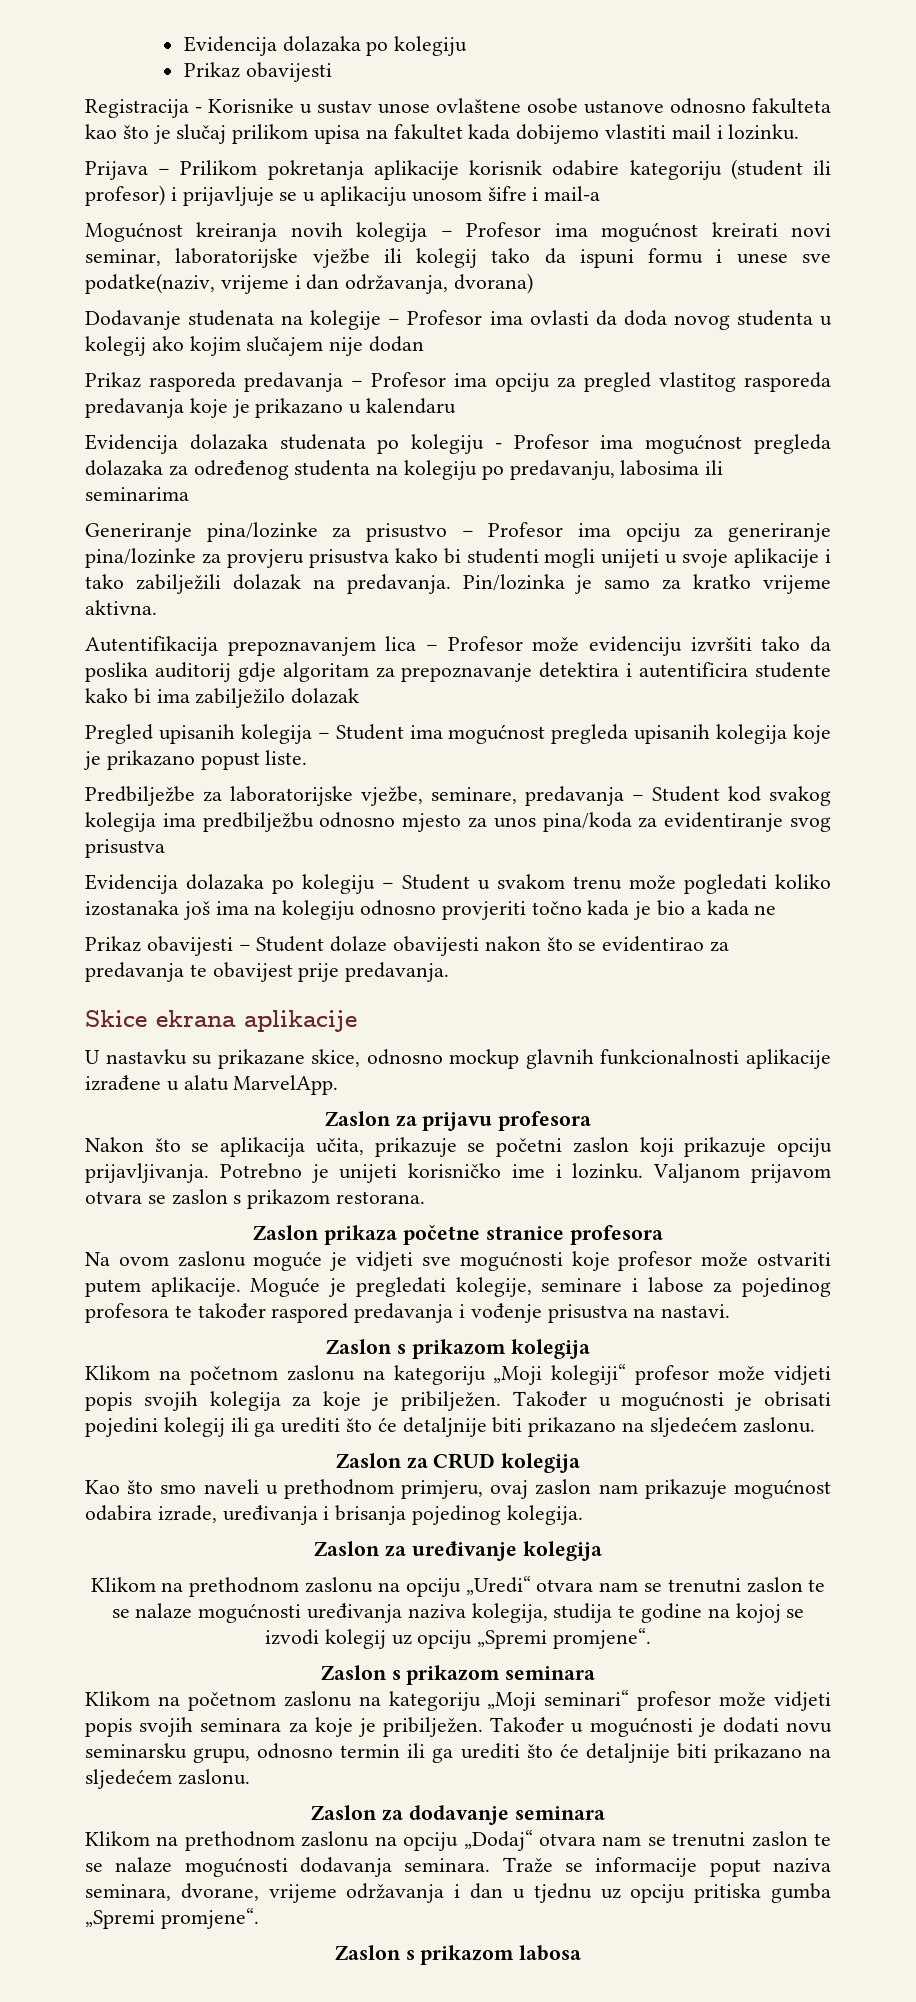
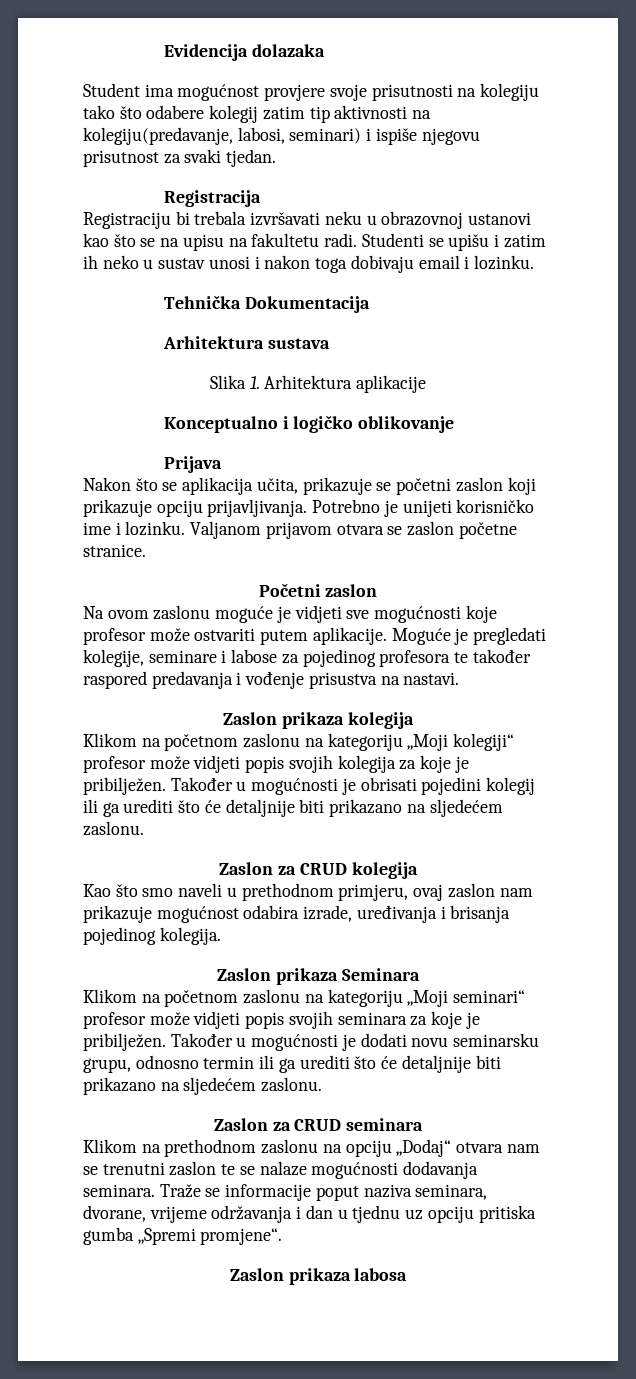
[183,36,468,56] [183,62,332,82] [85,98,831,118] [85,124,800,144] [85,159,831,180] [85,185,601,206] [85,222,832,242] [85,248,831,268] [85,273,534,294] [85,310,832,330] [85,336,425,356] [85,372,831,392] [85,398,457,418] [85,434,832,454] [85,460,724,480] [85,487,189,501] [85,522,831,542] [85,548,831,568] [85,574,831,594] [85,600,157,615] [85,636,831,656] [85,662,832,682] [85,688,360,708] [85,724,831,744] [83,750,308,770] [85,786,831,806] [85,812,831,832] [85,839,165,858] [85,874,831,894] [85,900,777,920] [85,936,730,956] [85,962,450,982] [85,1010,357,1032] [85,1049,831,1069] [85,1075,339,1095] [324,1111,592,1131] Evidencija dolazaka po kolegiju // Prikaz obavijesti // Registracija - Korisnike u sustav unose ovlaštene osobe ustanove odnosno fakulteta kao što je slučaj prilikom upisa na fakultet kada dobijemo vlastiti mail i lozinku. // Prijava – Prilikom pokretanja aplikacije korisnik odabire kategoriju (student ili profesor) i prijavljuje se u aplikaciju unosom šifre i mail-a // Mogućnost kreiranja novih kolegija – Profesor ima mogućnost kreirati novi seminar, laboratorijske vježbe ili kolegij tako da ispuni formu i unese sve podatke(naziv, vrijeme i dan održavanja, dvorana) // Dodavanje studenata na kolegije – Profesor ima ovlasti da doda novog studenta u kolegij ako kojim slučajem nije dodan // Prikaz rasporeda predavanja – Profesor ima opciju za pregled vlastitog rasporeda predavanja koje je prikazano u kalendaru // Evidencija dolazaka studenata po kolegiju - Profesor ima mogućnost pregleda dolazaka za određenog studenta na kolegiju po predavanju, labosima ili seminarima // Generiranje pina/lozinke za prisustvo – Profesor ima opciju za generiranje pina/lozinke za provjeru prisustva kako bi studenti mogli unijeti u svoje aplikacije i tako zabilježili dolazak na predavanja. Pin/lozinka je samo za kratko vrijeme aktivna. // Autentifikacija prepoznavanjem lica – Profesor može evidenciju izvršiti tako da poslika auditorij gdje algoritam za prepoznavanje detektira i autentificira studente kako bi ima zabilježilo dolazak // Pregled upisanih kolegija – Student ima mogućnost pregleda upisanih kolegija koje je prikazano popust liste. // Predbilježbe za laboratorijske vježbe, seminare, predavanja – Student kod svakog kolegija ima predbilježbu odnosno mjesto za unos pina/koda za evidentiranje svog prisustva // Evidencija dolazaka po kolegiju – Student u svakom trenu može pogledati koliko izostanaka još ima na kolegiju odnosno provjeriti točno kada je bio a kada ne // Prikaz obavijesti – Student dolaze obavijesti nakon što se evidentirao za predavanja te obavijest prije predavanja. // Skice ekrana aplikacije // U nastavku su prikazane skice, odnosno mockup glavnih funkcionalnosti aplikacije izrađene u alatu MarvelApp. // Zaslon za prijavu profesora -> [163,44,325,61] [83,83,540,101] [83,105,432,123] [83,127,480,145] [83,149,277,167] [163,190,261,207] [83,211,532,229] [83,233,546,251] [83,255,534,273] [163,295,370,313] [162,336,330,349] [209,375,427,393] [163,415,455,433] [163,456,222,473] Evidencija dolazaka // Student ima mogućnost provjere svoje prisutnosti na kolegiju tako što odabere kolegij zatim tip aktivnosti na kolegiju(predavanje, labosi, seminari) i ispiše njegovu prisutnost za svaki tjedan. // Registracija // Registraciju bi trebala izvršavati neku u obrazovnoj ustanovi kao što se na upisu na fakultetu radi. Studenti se upišu i zatim ih neko u sustav unosi i nakon toga dobivaju email i lozinku. // Tehnička Dokumentacija // Arhitektura sustava // Slika 1. Arhitektura aplikacije // Konceptualno i logičko oblikovanje // Prijava
[233,1189,426,1209] [253,1225,663,1245] s prikazom restorana. // Zaslon prikaza početne stranice profesora -> [458,522,517,539] [83,544,146,557] [258,583,378,597] početne stranice. // Početni zaslon
[397,1339,506,1359] s prikazom -> [282,712,344,729] prikaza
[385,1541,602,1561] [90,1576,826,1597] [111,1603,805,1623] [264,1628,652,1649] [320,1665,596,1685] za uređivanje kolegija // Klikom na prethodnom zaslonu na opciju „Uredi“ otvara nam se trenutni zaslon te se nalaze mogućnosti uređivanja naziva kolegija, studija te godine na kojoj se izvodi kolegij uz opciju „Spremi promjene“. // Zaslon s prikazom seminara -> [276,968,420,985] prikaza Seminara
[408,1805,509,1825] dodavanje -> [294,1119,342,1131] CRUD
[405,1945,515,1965] s prikazom -> [288,1268,351,1285] prikaza

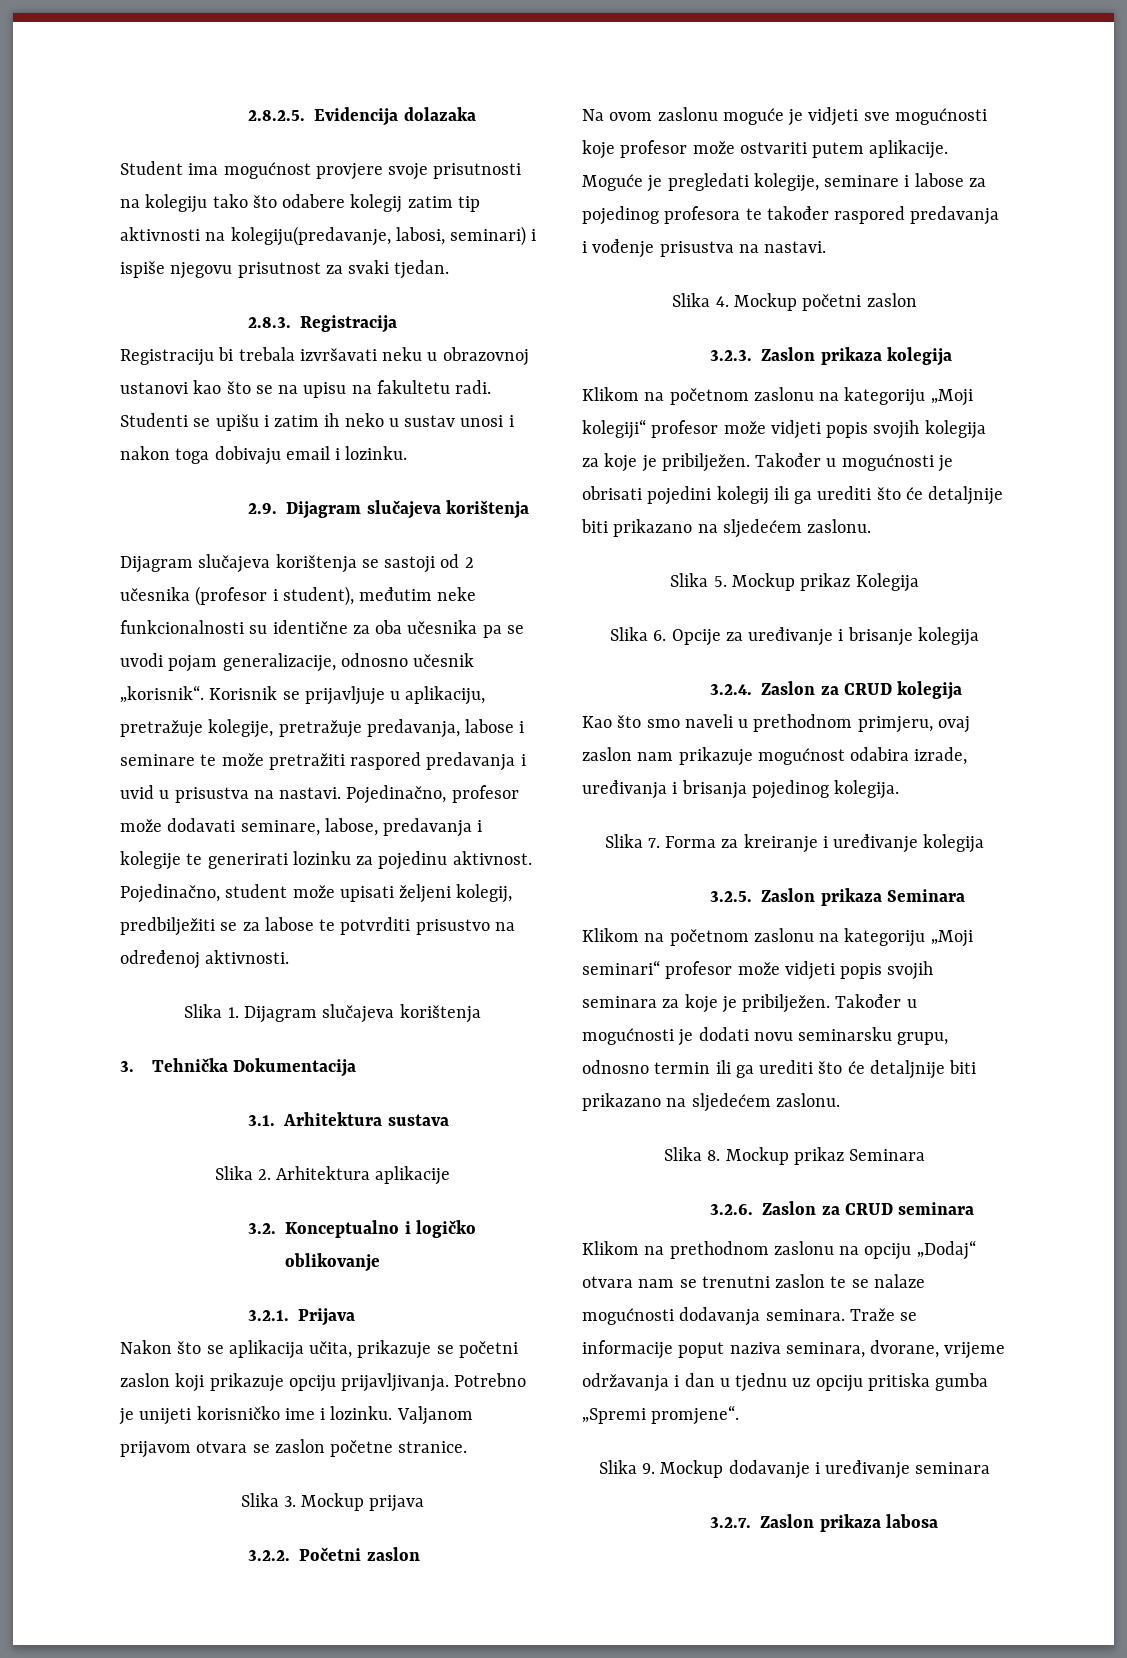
(163, 52) none -> [247,110,305,121] 2.8.2.5.
(277, 158) none -> [247,317,291,328] 2.8.3.
(534, 262) none -> [247,500,529,519] [120,554,474,573] [120,586,477,606] [120,620,524,638] [120,653,475,672] [120,685,486,705] [120,719,525,738] [120,752,526,771] [120,785,519,804] [120,818,483,837] [120,851,532,870] [120,884,513,903] [120,917,515,936] [120,950,290,969] [184,1004,481,1023] [120,1061,134,1072] 2.9. Dijagram slučajeva korištenja // Dijagram slučajeva korištenja se sastoji od 2 učesnika (profesor i student), međutim neke funkcionalnosti su identične za oba učesnika pa se uvodi pojam generalizacije, odnosno učesnik „korisnik“. Korisnik se prijavljuje u aplikaciju, pretražuje kolegije, pretražuje predavanja, labose i seminare te može pretražiti raspored predavanja i uvid u prisustva na nastavi. Pojedinačno, profesor može dodavati seminare, labose, predavanja i kolegije te generirati lozinku za pojedinu aktivnost. Pojedinačno, student može upisati željeni kolegij, predbilježiti se za labose te potvrditi prisustvo na određenoj aktivnosti. // Slika 1. Dijagram slučajeva korištenja // 3.
(370, 304) none -> [247,1115,275,1126] 3.1.
[249,376,260,389] 1. -> [257,1169,271,1180] 2.
(427, 384) none -> [247,1223,276,1234] 3.2.
(455, 424) none -> [247,1310,289,1321] 3.2.1.
(146, 550) none -> [240,1493,425,1512] [247,1550,290,1561] Slika 3. Mockup prijava // 3.2.2.
(460, 678) none -> [672,293,917,311] [709,350,752,361] Slika 4. Mockup početni zaslon // 3.2.3.
(144, 828) none -> [670,573,919,592] [610,627,979,646] [709,684,752,695] Slika 5. Mockup prikaz Kolegija // Slika 6. Opcije za uređivanje i brisanje kolegija // 3.2.4.
(221, 936) none -> [604,834,985,853] [709,891,752,902] Slika 7. Forma za kreiranje i uređivanje kolegija // 3.2.5.
(323, 1084) none -> [663,1147,926,1165] [709,1204,753,1215] Slika 8. Mockup prikaz Seminara // 3.2.6.
(283, 1236) none -> [598,1460,991,1479] [709,1517,751,1528] Slika 9. Mockup dodavanje i uređivanje seminara // 3.2.7.

